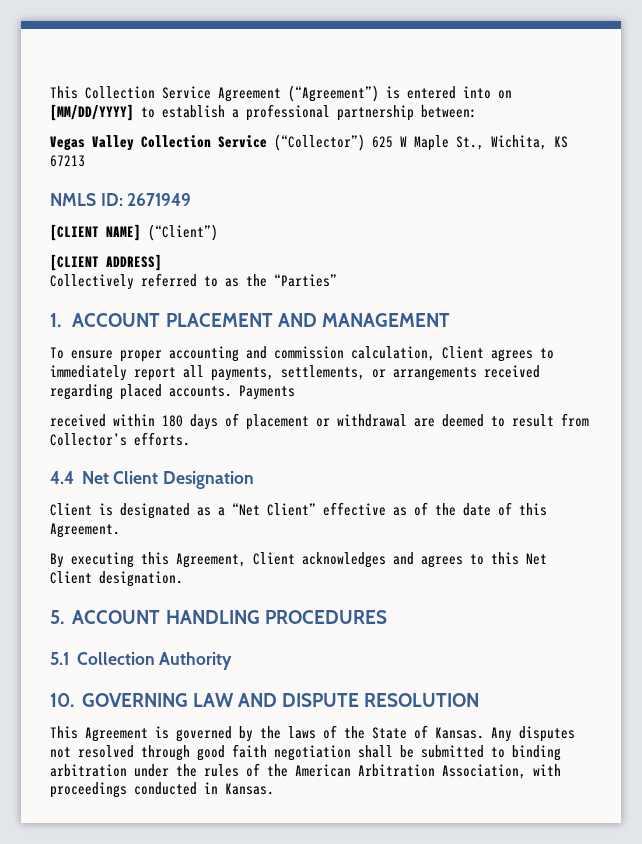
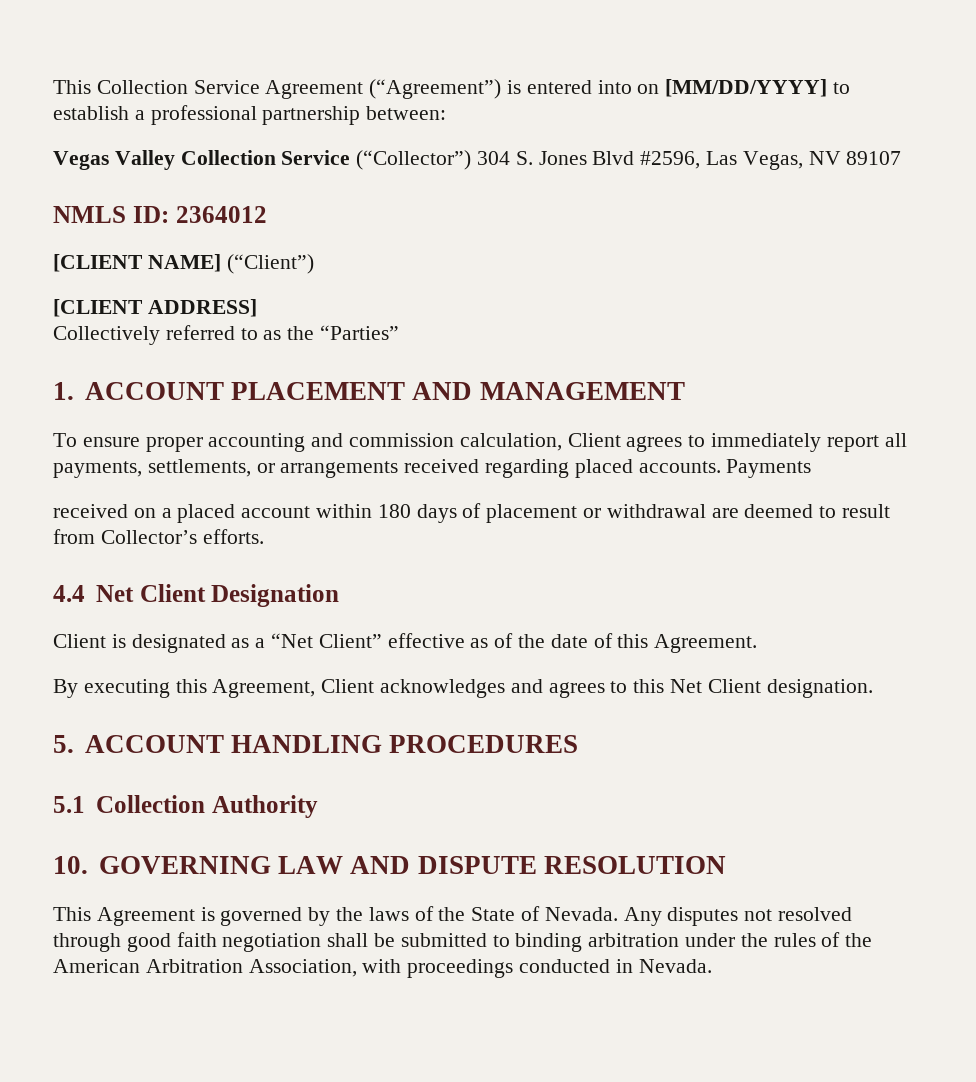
[372,135,568,151] [50,155,85,167] 625 W Maple St., Wichita, KS 67213 -> [477,151,902,170] 304 S. Jones Blvd #2596, Las Vegas, NV 89107
[127,193,192,206] 2671949 -> [175,206,267,223] 2364012
(106, 420) none -> [133,504,311,523] on a placed account
[435,727,484,739] Kansas. -> [544,907,618,921] Nevada.
[225,783,274,795] Kansas. -> [638,959,712,973] Nevada.

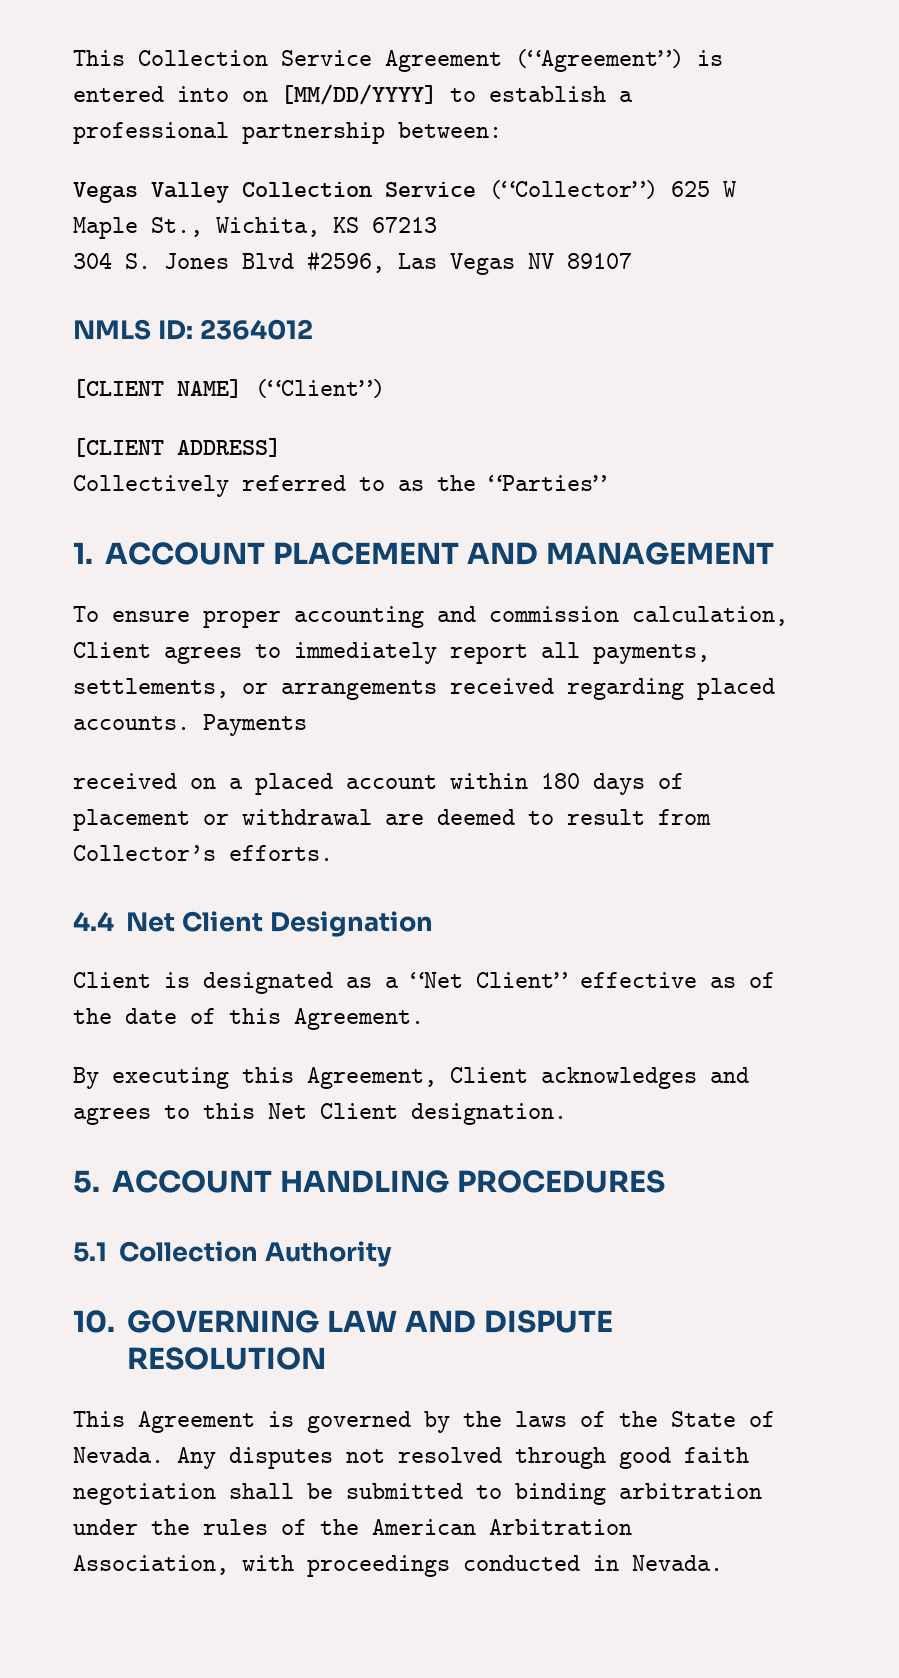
(472, 160) none -> [671,181,736,197] [73,217,437,239] 625 W Maple St., Wichita, KS 67213 //
[742,151,803,170] Vegas, -> [450,253,515,275] Vegas

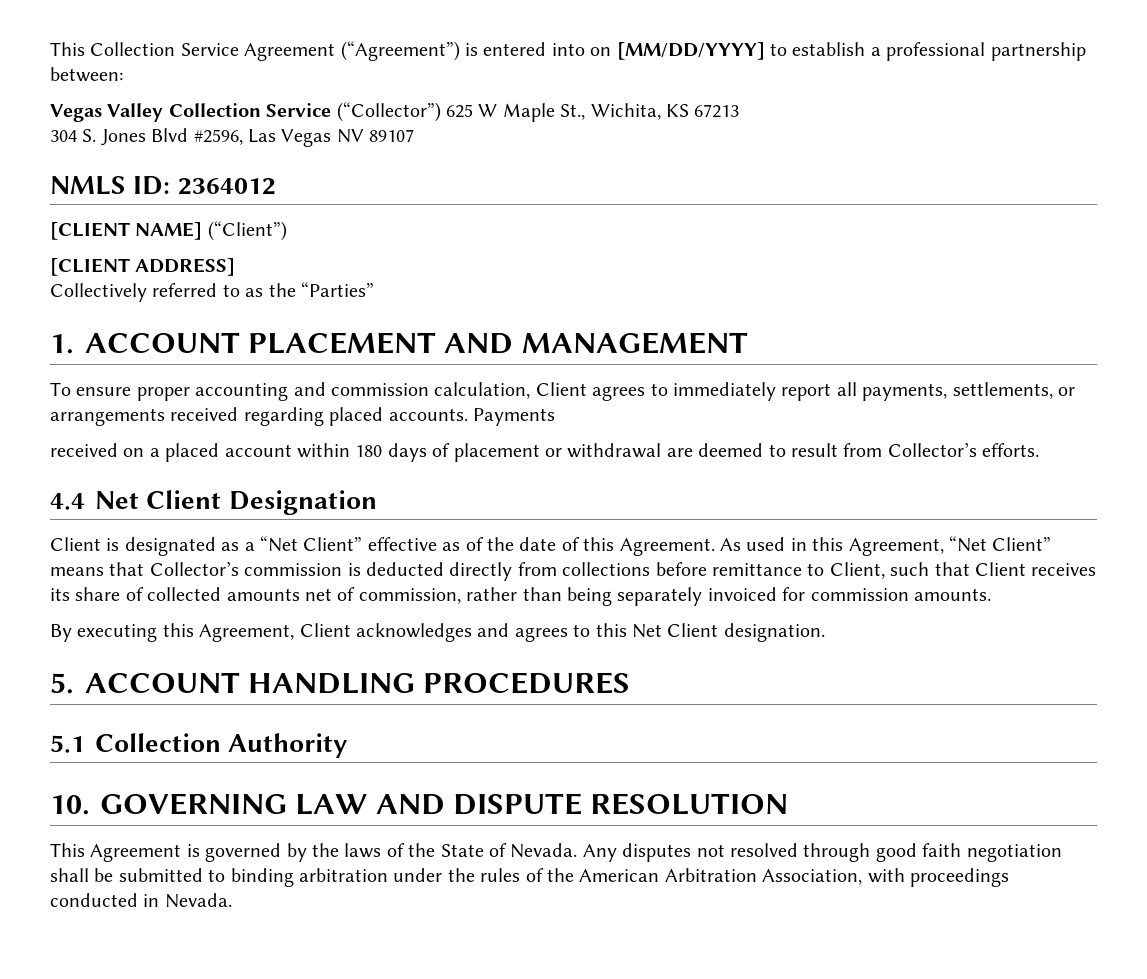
(424, 1019) none -> [719,536,1052,556] [50,561,1097,581] [50,587,991,606] As used in this Agreement, “Net Client” means that Collector’s commission is deducted directly from collections before remittance to Client, such that Client receives its share of collected amounts net of commission, rather than being separately invoiced for commission amounts.

